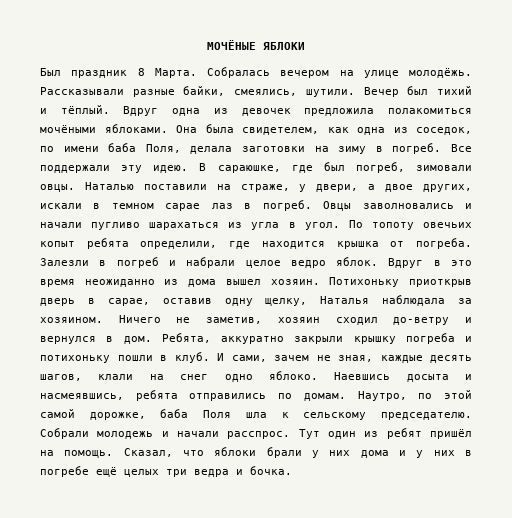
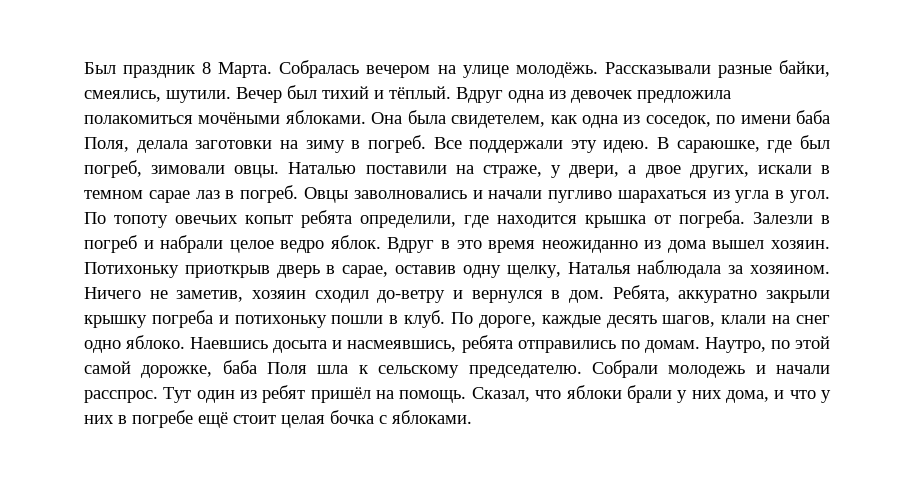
[207,40,305,50] МОЧЁНЫЕ ЯБЛОКИ // -> (84, 68) none
[217,353,373,362] И сами, зачем не зная, -> [450,312,536,328] По дороге,
[360,450,406,458] дома и -> [725,390,816,403] дома, и что
[124,466,292,477] целых три ведра и бочка. -> [233,410,472,428] стоит целая бочка с яблоками.

